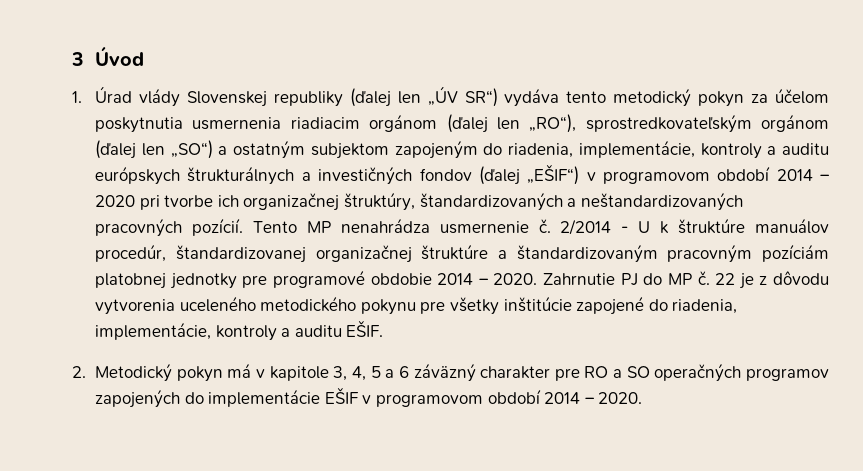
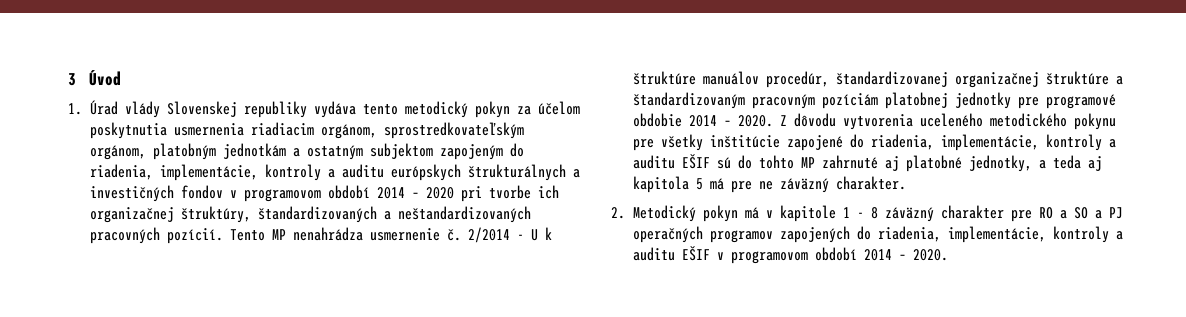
[349,86,498,107] (ďalej len „ÚV SR“) -> (307, 109) none
[369,114,829,133] [95,140,213,159] orgánom (ďalej len „RO“), sprostredkovateľským orgánom (ďalej len „SO“) -> [320,122,524,139] [89,143,286,160] orgánom, sprostredkovateľským orgánom, platobným jednotkám
[478,164,580,185] (ďalej „EŠIF“) -> (223, 192) none
[543,271,768,289] Zahrnutie PJ do MP č. 22 je z -> [779,115,787,126] Z
[346,320,384,337] EŠIF. -> [681,154,1102,172] [632,176,906,193] EŠIF sú do tohto MP zahrnuté aj platobné jednotky, a teda aj kapitola 5 má pre ne záväzný charakter.
[333,366,409,381] 3, 4, 5 a 6 -> [842,207,878,219] 1 - 8
(650, 372) none -> [1094,207,1123,219] a PJ
[208,389,321,407] implementácie -> [877,226,1123,243] [632,247,675,261] riadenia, implementácie, kontroly a auditu

